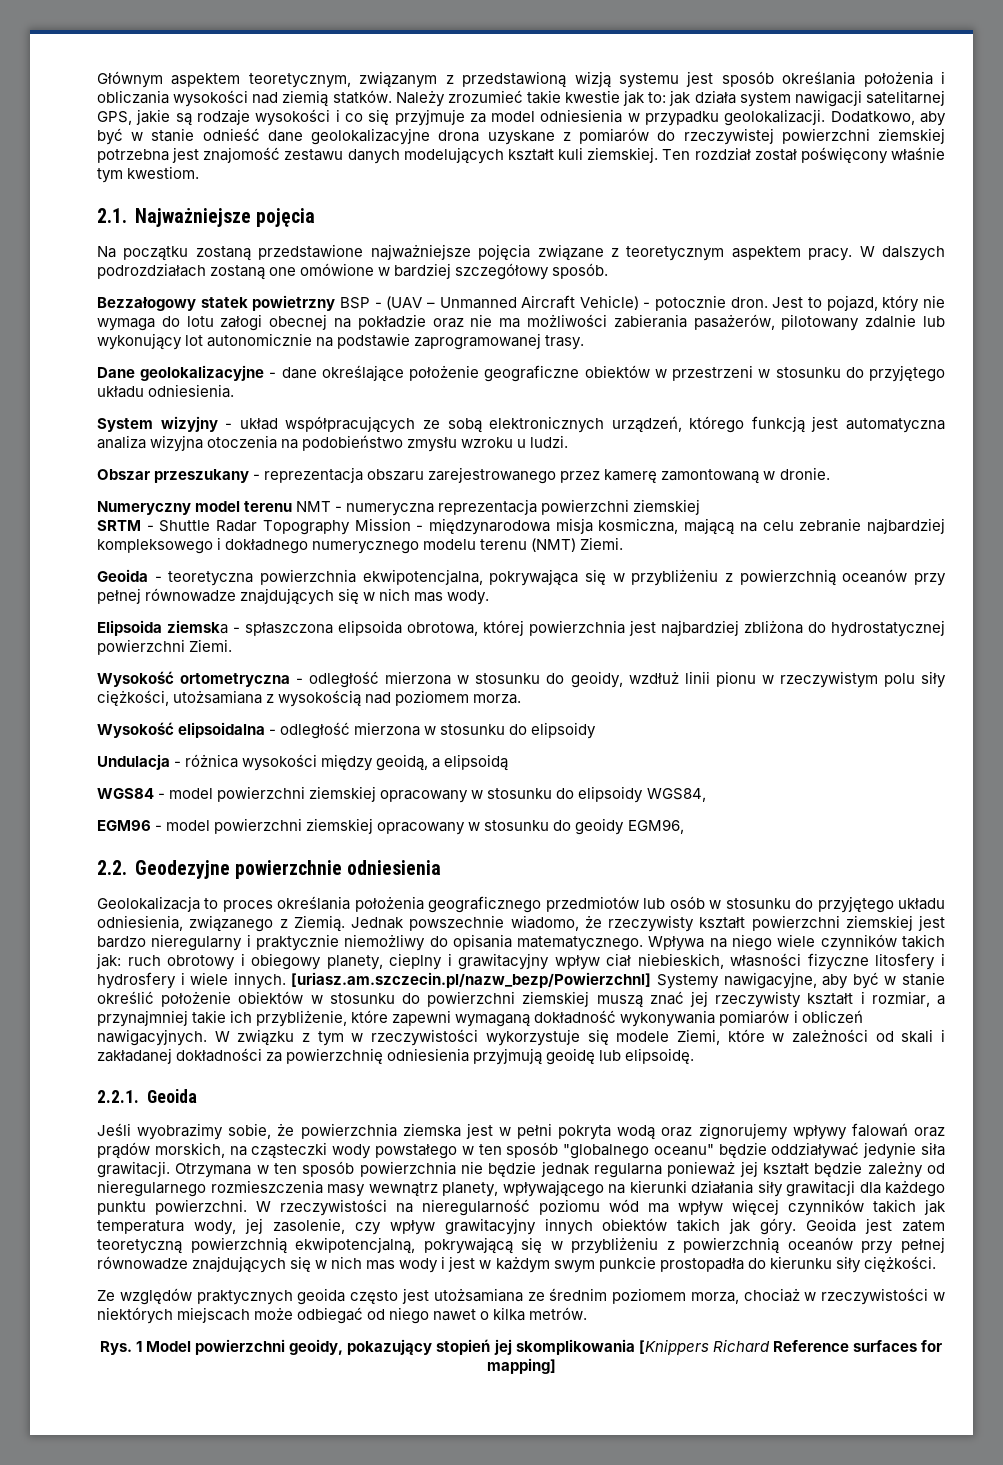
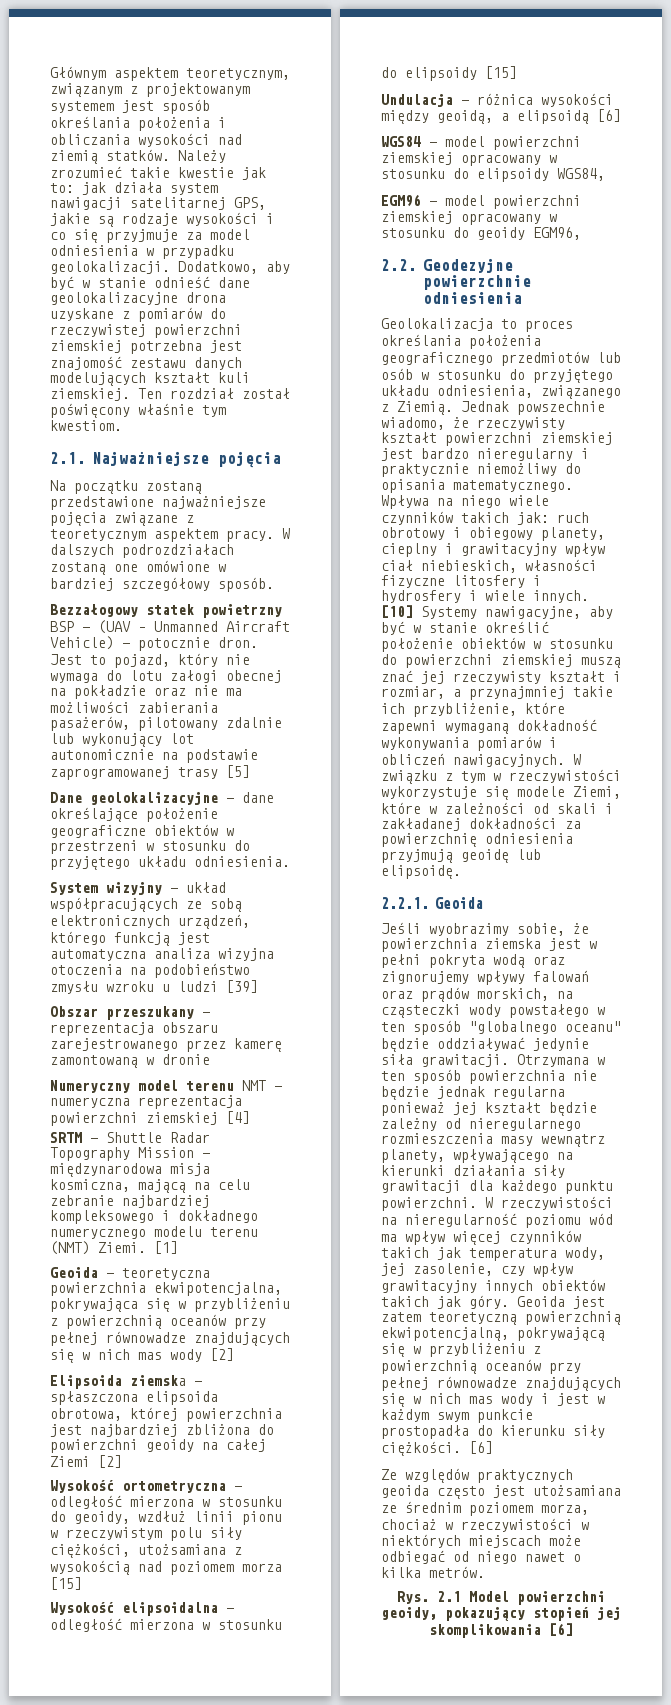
[462,71,679,88] przedstawioną wizją systemu -> [146,83,250,97] [50,101,114,113] projektowanym systemem
[545,335,585,350] trasy. -> [178,765,250,779] trasy [5]
[530,435,569,448] ludzi. -> [178,980,258,993] ludzi [39]
[779,467,830,480] dronie. -> [162,1054,210,1065] dronie
(701, 507) none -> [226,1111,250,1124] [4]
(624, 543) none -> [154,1241,178,1254] [1]
[447,590,490,605] wody. -> [170,1348,234,1362] wody [2]
[831,620,945,637] [97,639,233,655] hydrostatycznej powierzchni Ziemi. -> [50,1439,266,1453] [50,1455,122,1468] powierzchni geoidy na całej Ziemi [2]
[473,694,522,704] morza. -> [242,1563,282,1572] [50,1577,82,1590] morza [15]
(597, 730) none -> [485,66,517,79] [15]
(509, 762) none -> [597,109,621,122] [6]
[291,972,652,988] [uriasz.am.szczecin.pl/nazw_bezp/Powierzchnl] -> [381,605,413,618] [10]
(936, 1264) none -> [469,1441,493,1454] [6]
[136,1341,143,1352] 1 -> [437,1591,461,1602] 2.1
[638,1339,942,1355] [486,1358,556,1374] [Knippers Richard Reference surfaces for mapping] -> [549,1623,573,1636] [6]

